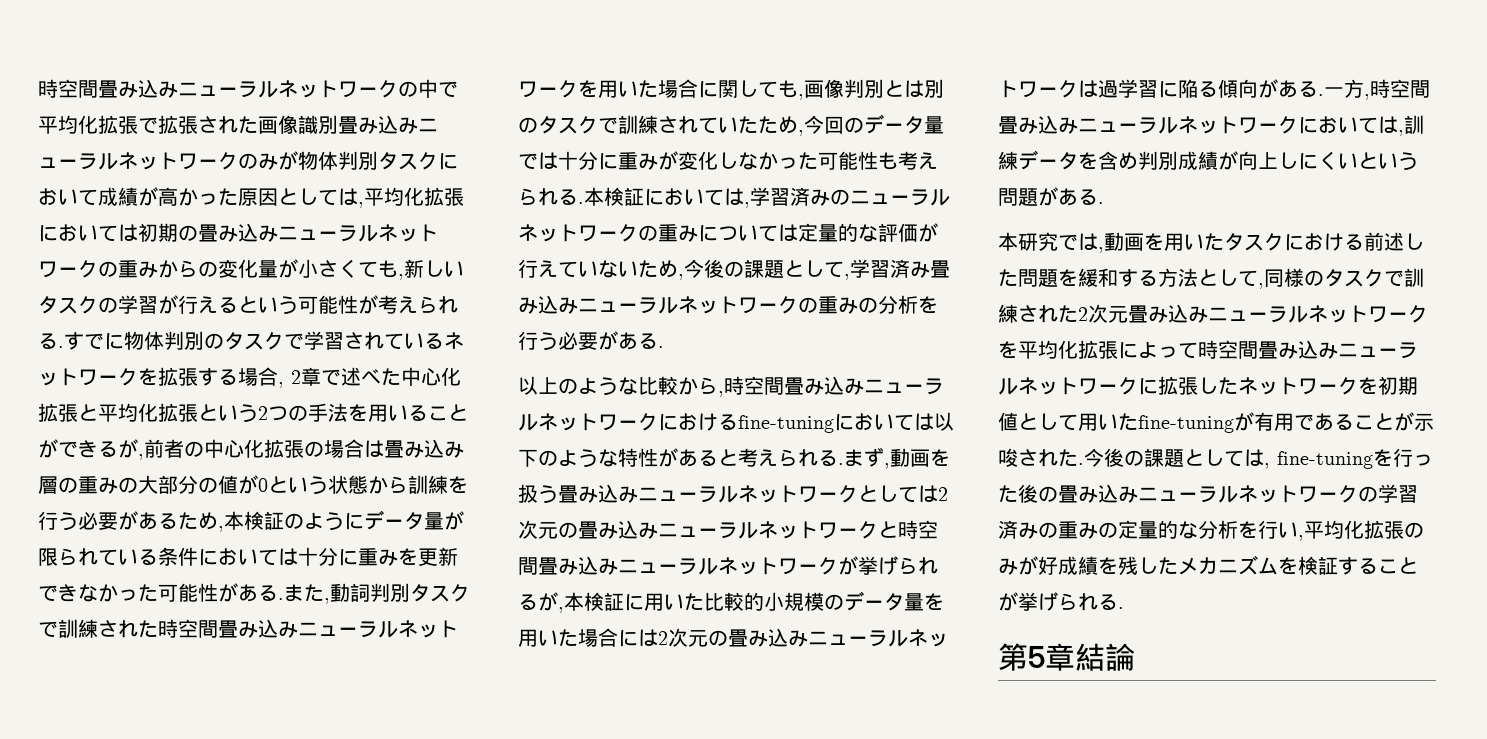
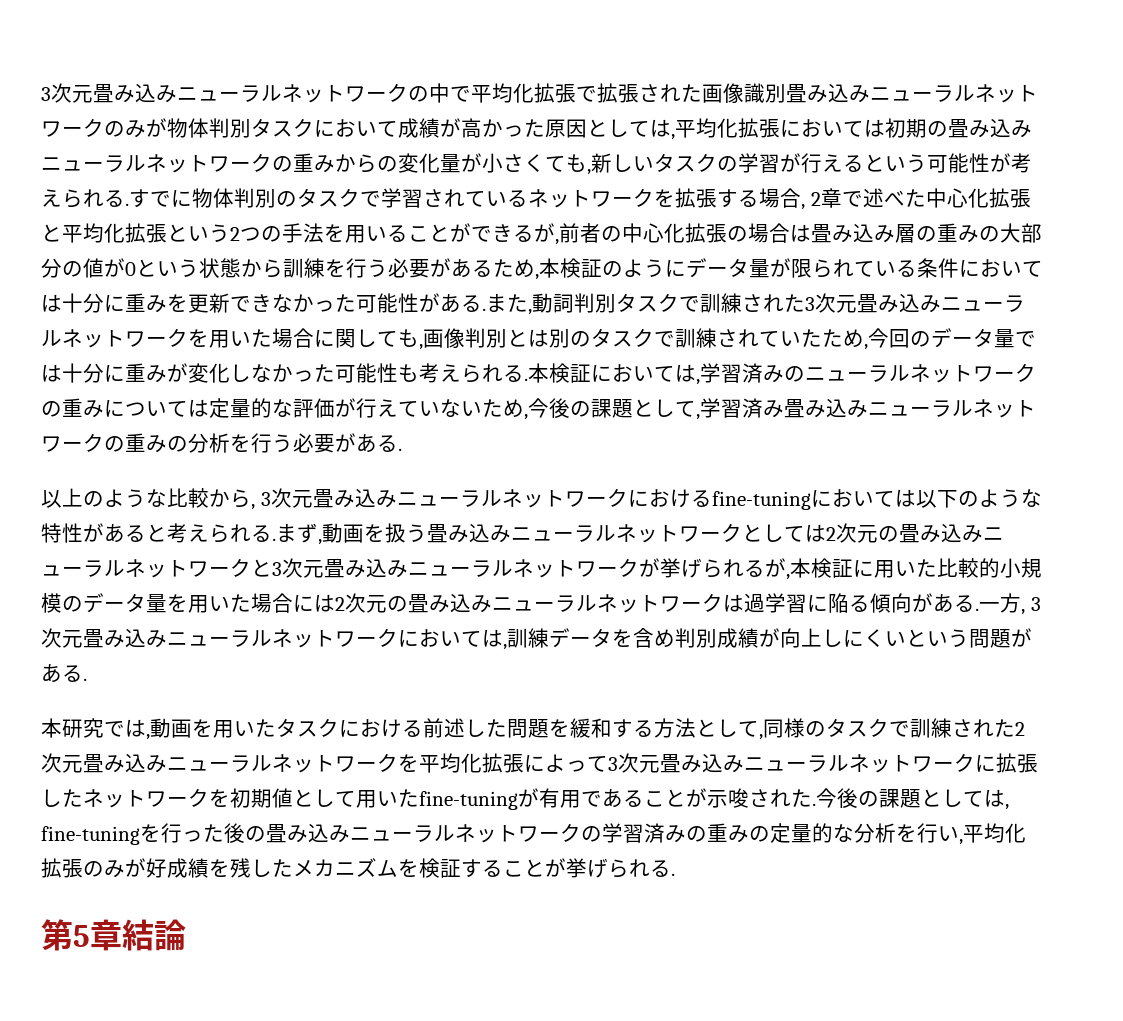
[38,79,98,98] 時空間 -> [41,83,93,103] 3次元
[158,619,218,638] 時空間 -> [805,293,857,313] 3次元
[724,376,784,395] 時空間 -> [260,488,313,508] 3次元
[898,520,938,539] [518,557,538,575] 時空間 -> [272,558,324,578] 3次元
[1370,79,1430,98] 時空間 -> [1030,597,1041,611] [41,628,83,648] 3次元
[1198,340,1258,359] 時空間 -> [608,753,660,773] 3次元

